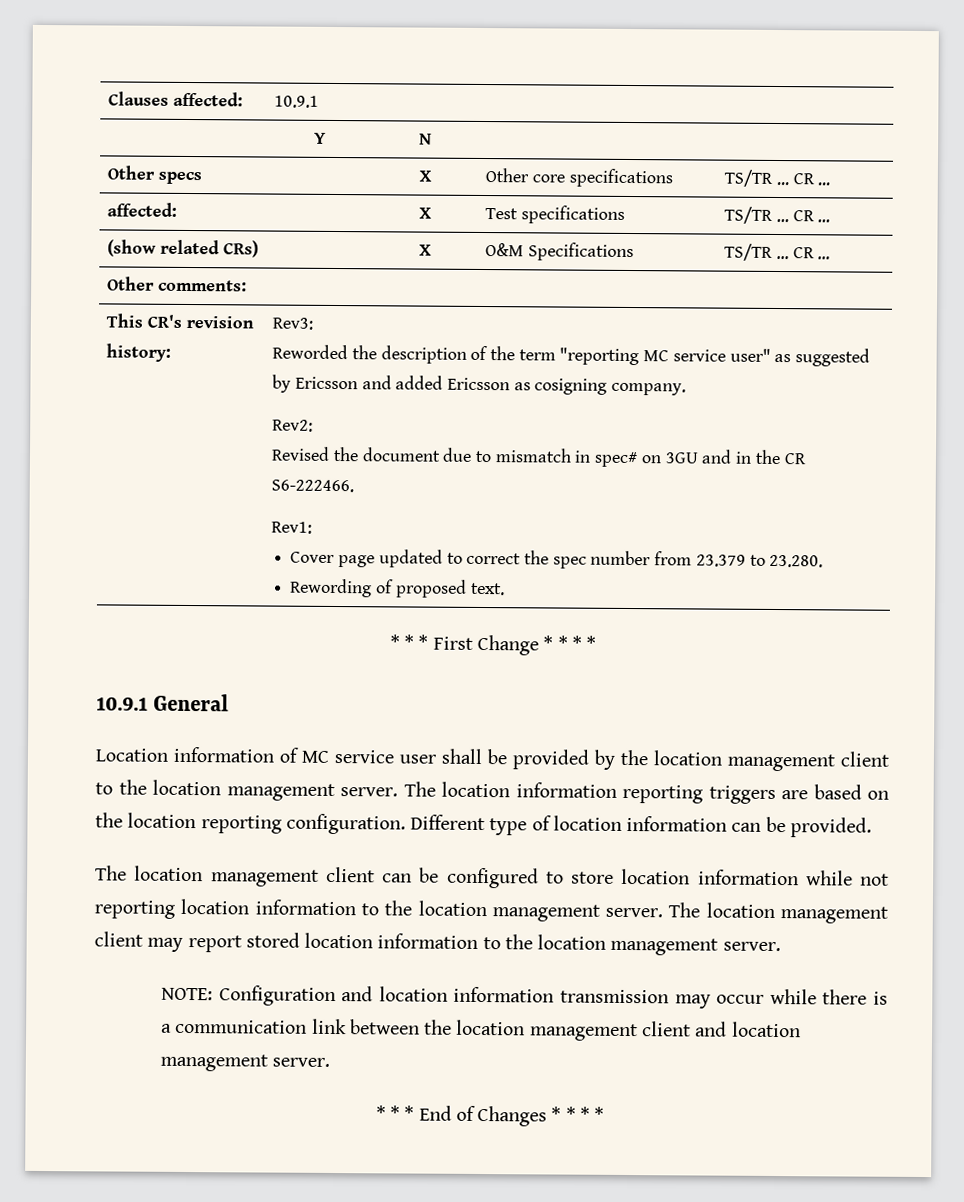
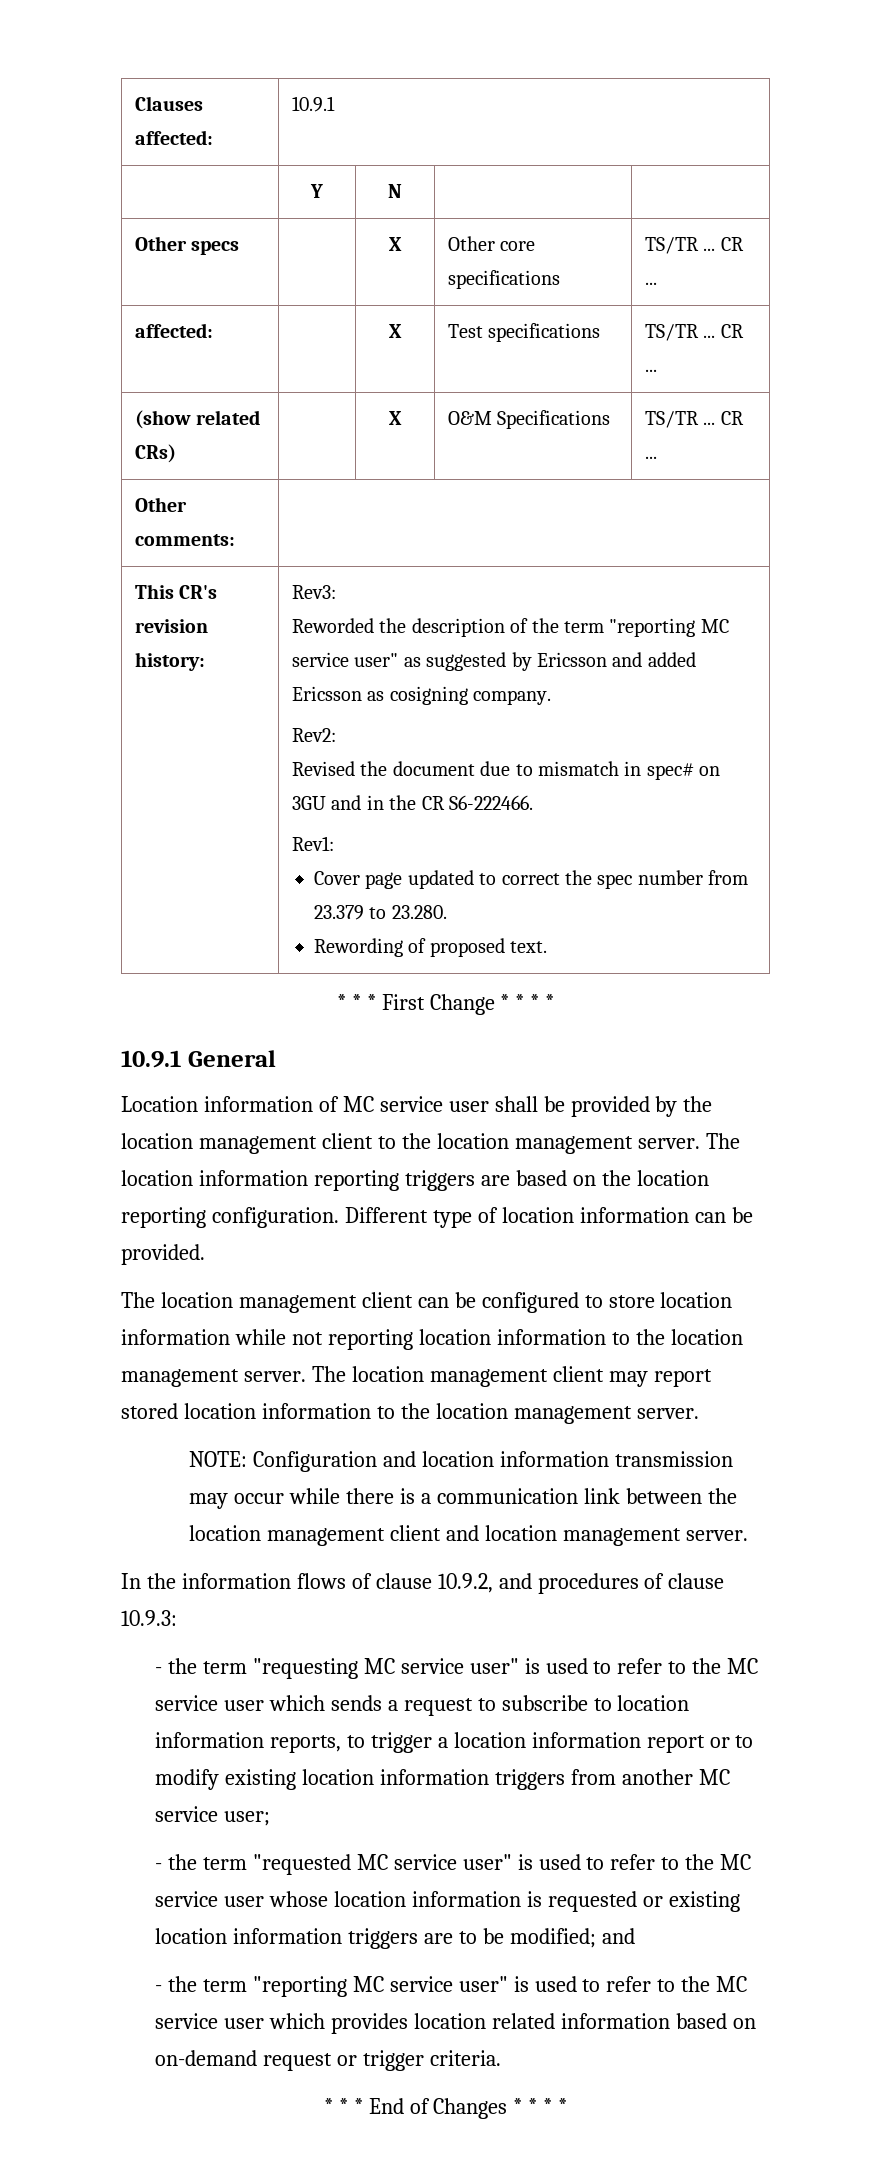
(331, 1062) none -> [121,1573,725,1594] [121,1610,177,1626] [155,1658,759,1679] [155,1695,690,1716] [155,1732,754,1753] [155,1769,730,1790] [155,1806,270,1826] [155,1854,752,1875] [155,1891,740,1912] [155,1928,635,1949] [155,1976,748,1997] [155,2013,756,2034] [155,2050,501,2071] // In the information flows of clause 10.9.2, and procedures of clause 10.9.3: // - the term "requesting MC service user" is used to refer to the MC service user which sends a request to subscribe to location information reports, to trigger a location information report or to modify existing location information triggers from another MC service user; // - the term "requested MC service user" is used to refer to the MC service user whose location information is requested or existing location information triggers are to be modified; and // - the term "reporting MC service user" is used to refer to the MC service user which provides location related information based on on-demand request or trigger criteria.

